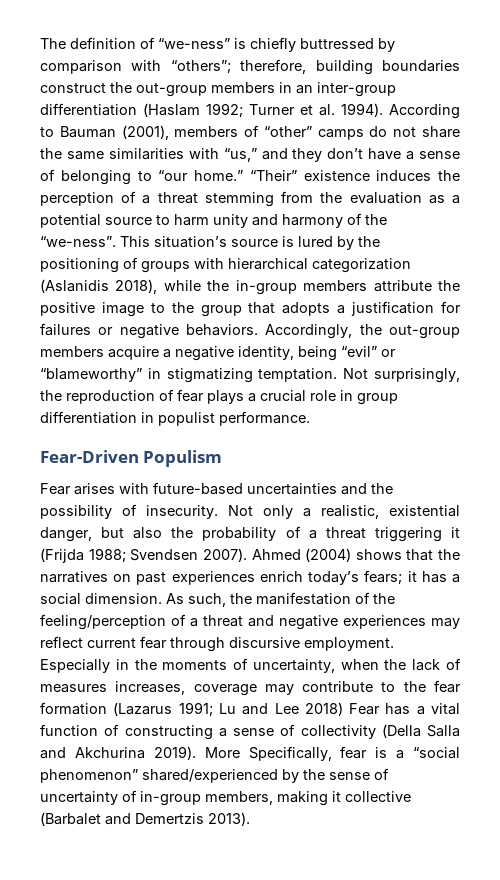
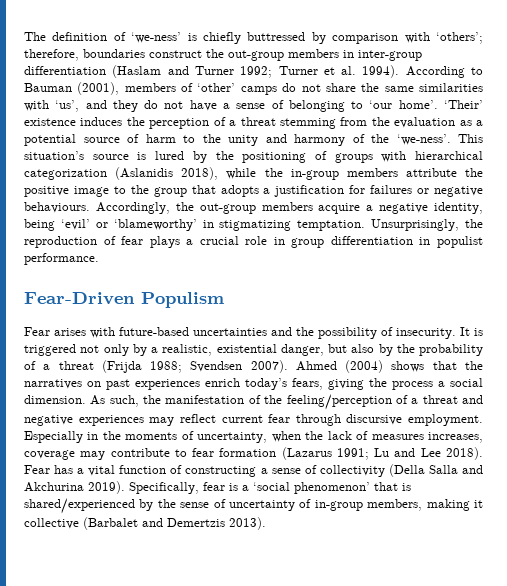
[158,38,230,49] “we-ness” -> [131,32,182,43] ‘we-ness’
[170,59,373,75] “others”; therefore, building -> [435,32,483,44] [24,49,79,61] ‘others’; therefore,
[296,85,313,94] an -> (354, 54) none
(200, 110) none -> [167,66,234,75] and Turner
[263,126,312,137] “other” -> [197,83,236,92] ‘other’
[223,148,257,162] “us,” -> [55,100,80,112] ‘us’,
[327,148,364,159] don’t -> [144,100,184,109] do not
[158,170,297,181] “our home.” “Their” -> [369,100,483,109] ‘our home’. ‘Their’
[156,214,209,226] to harm -> [127,134,221,143] of harm to the
[40,236,116,247] “we-ness”. -> [396,134,451,145] ‘we-ness’.
[186,324,258,336] behaviors. -> [24,202,90,213] behaviours.
[341,346,396,357] [40,368,142,382] “evil” or “blameworthy” -> [60,219,197,231] ‘evil’ or ‘blameworthy’
[343,368,460,383] Not surprisingly, -> [371,219,460,231] Unsurprisingly,
[228,505,293,519] Not only -> [460,327,483,336] [24,344,147,356] It is triggered not only by
(163, 533) none -> [378,344,393,356] by
[374,527,460,542] triggering it -> (94, 365) none
[364,570,447,585] fears; it has -> [292,378,433,390] fears, giving the process
[403,681,426,692] the -> (187, 453) none
[304,702,343,716] 2018) -> [445,447,483,460] 2018).
[204,747,240,758] More -> (125, 487) none
[413,747,460,759] [40,769,138,783] “social phenomenon” -> [253,482,411,494] ‘social phenomenon’ that is

